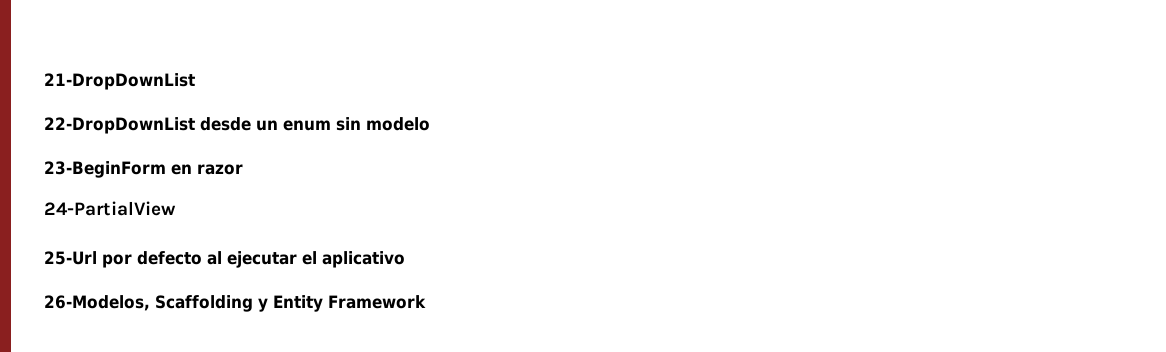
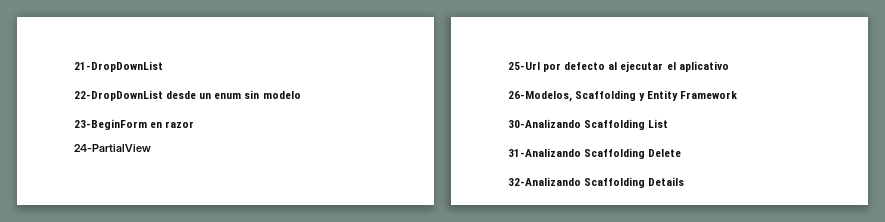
(426, 302) none -> [508,119,669,130] [508,148,682,159] [508,177,685,188] // 30-Analizando Scaffolding List // 31-Analizando Scaffolding Delete // 32-Analizando Scaffolding Details

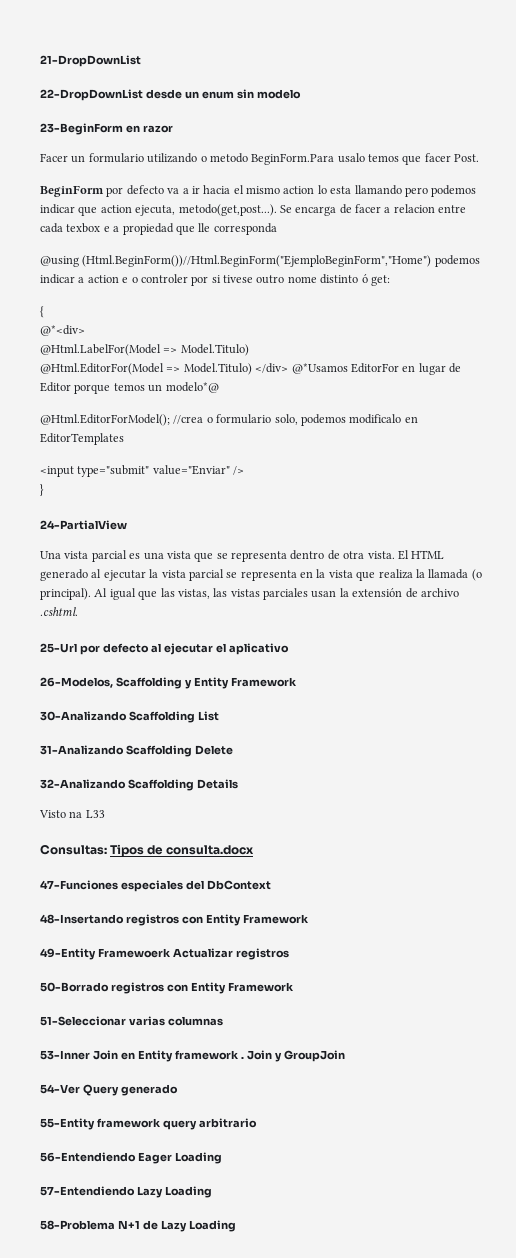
[74,144,151,152] 24-PartialView -> [40,153,480,165] [40,185,477,197] [40,204,467,216] [40,223,277,235] [40,255,480,267] [40,274,390,286] [40,306,44,318] [40,325,85,336] [40,344,249,356] [40,363,461,375] [40,382,219,394] [40,414,418,426] [40,433,124,445] [40,465,245,477] [40,484,44,496] [40,520,127,530] [40,550,445,562] [40,569,482,581] [40,588,459,600] [40,607,78,616] Facer un formulario utilizando o metodo BeginForm.Para usalo temos que facer Post. // BeginForm por defecto va a ir hacia el mismo action lo esta llamando pero podemos indicar que action ejecuta, metodo(get,post...). Se encarga de facer a relacion entre cada texbox e a propiedad que lle corresponda // @using (Html.BeginForm())//Html.BeginForm("EjemploBeginForm","Home") podemos indicar a action e o controler por si tivese outro nome distinto ó get: // { // @*<div> // @Html.LabelFor(Model => Model.Titulo) // @Html.EditorFor(Model => Model.Titulo) </div> @*Usamos EditorFor en lugar de Editor porque temos un modelo*@ // @Html.EditorForModel(); //crea o formulario solo, podemos modificalo en EditorTemplates // <input type="submit" value="Enviar" /> // } // 24-PartialView // Una vista parcial es una vista que se representa dentro de otra vista. El HTML generado al ejecutar la vista parcial se representa en la vista que realiza la llamada (o principal). Al igual que las vistas, las vistas parciales usan la extensión de archivo .cshtml.
(685, 181) none -> [39,810,105,818] [40,844,254,857] [40,880,271,892] [40,914,309,926] [40,948,289,960] [40,982,294,994] [40,1016,223,1026] [40,1050,345,1062] [40,1084,178,1096] [40,1118,257,1130] [40,1152,222,1164] [40,1186,212,1198] [40,1220,236,1232] // Visto na L33 // Consultas: Tipos de consulta.docx // 47-Funciones especiales del DbContext // 48-Insertando registros con Entity Framework // 49-Entity Framewoerk Actualizar registros // 50-Borrado registros con Entity Framework // 51-Seleccionar varias columnas // 53-Inner Join en Entity framework . Join y GroupJoin // 54-Ver Query generado // 55-Entity framework query arbitrario // 56-Entendiendo Eager Loading // 57-Entendiendo Lazy Loading // 58-Problema N+1 de Lazy Loading

